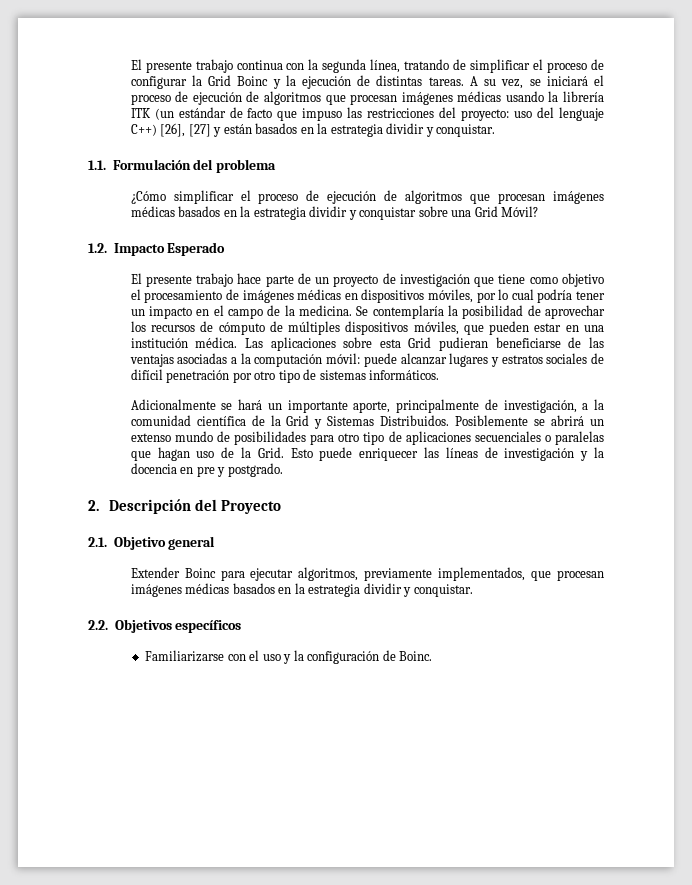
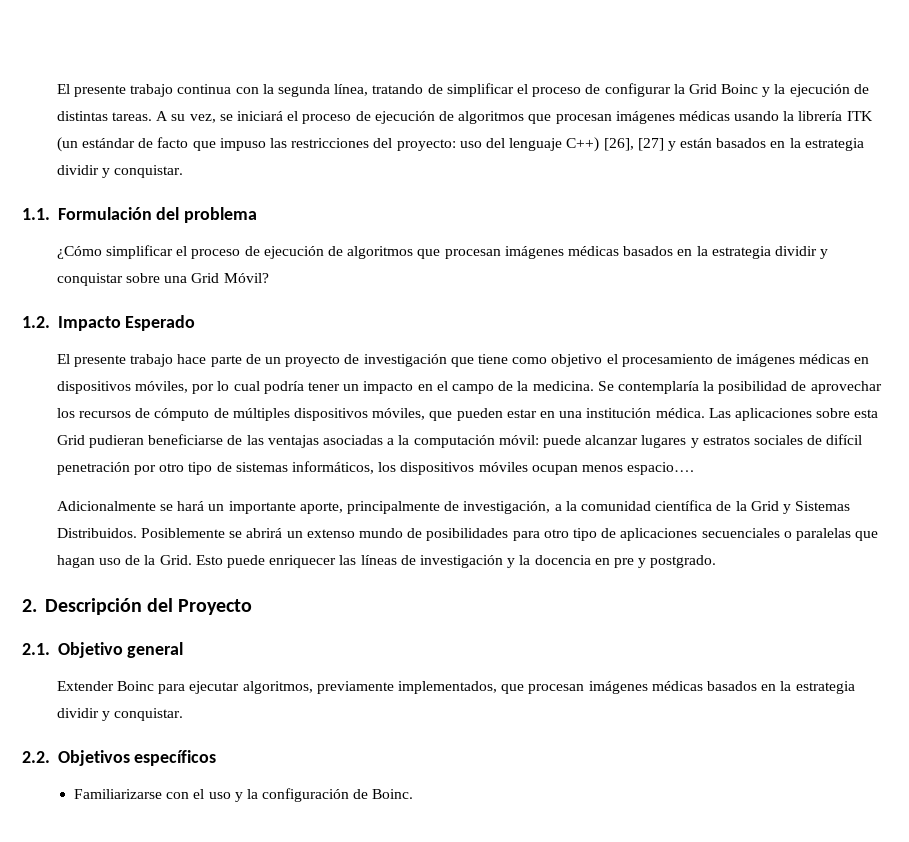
[369,370,440,380] informáticos. -> [292,461,695,475] informáticos, los dispositivos móviles ocupan menos espacio….

